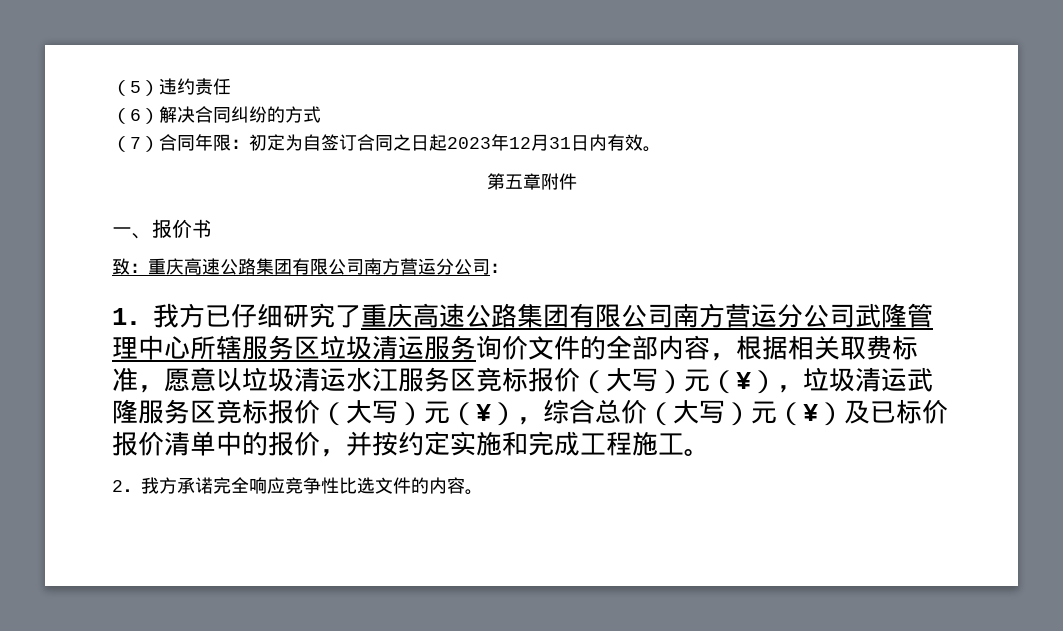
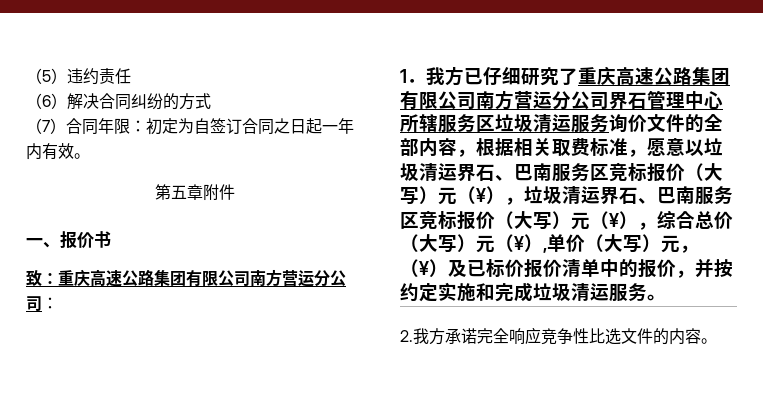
[447,134,589,151] 2023年12月31日 -> [322,118,354,134] 一年
[855,303,907,328] 武隆 -> [609,92,647,110] 界石
[346,367,398,392] 水江 -> [457,163,552,182] 界石、巴南
[907,367,933,392] [112,399,138,424] 武隆 -> [600,186,695,205] 界石、巴南
(844, 414) none -> [543,234,699,253] [400,259,448,277] ,单价（大写）元，（¥）
[580,431,710,456] [112,480,141,492] 工程施工。 // 2． -> [533,283,666,302] [400,330,413,342] 垃圾清运服务。 // 2.

